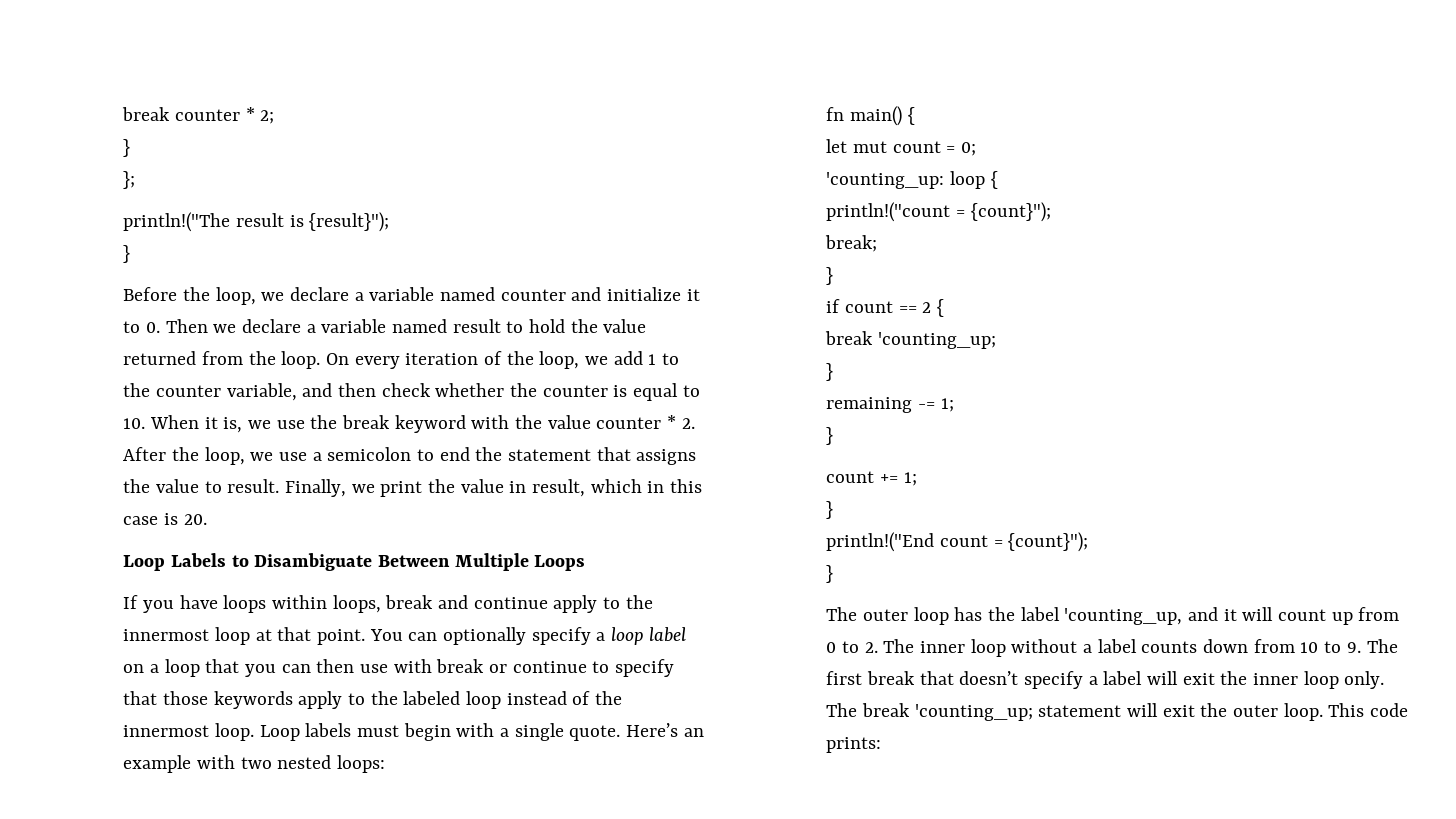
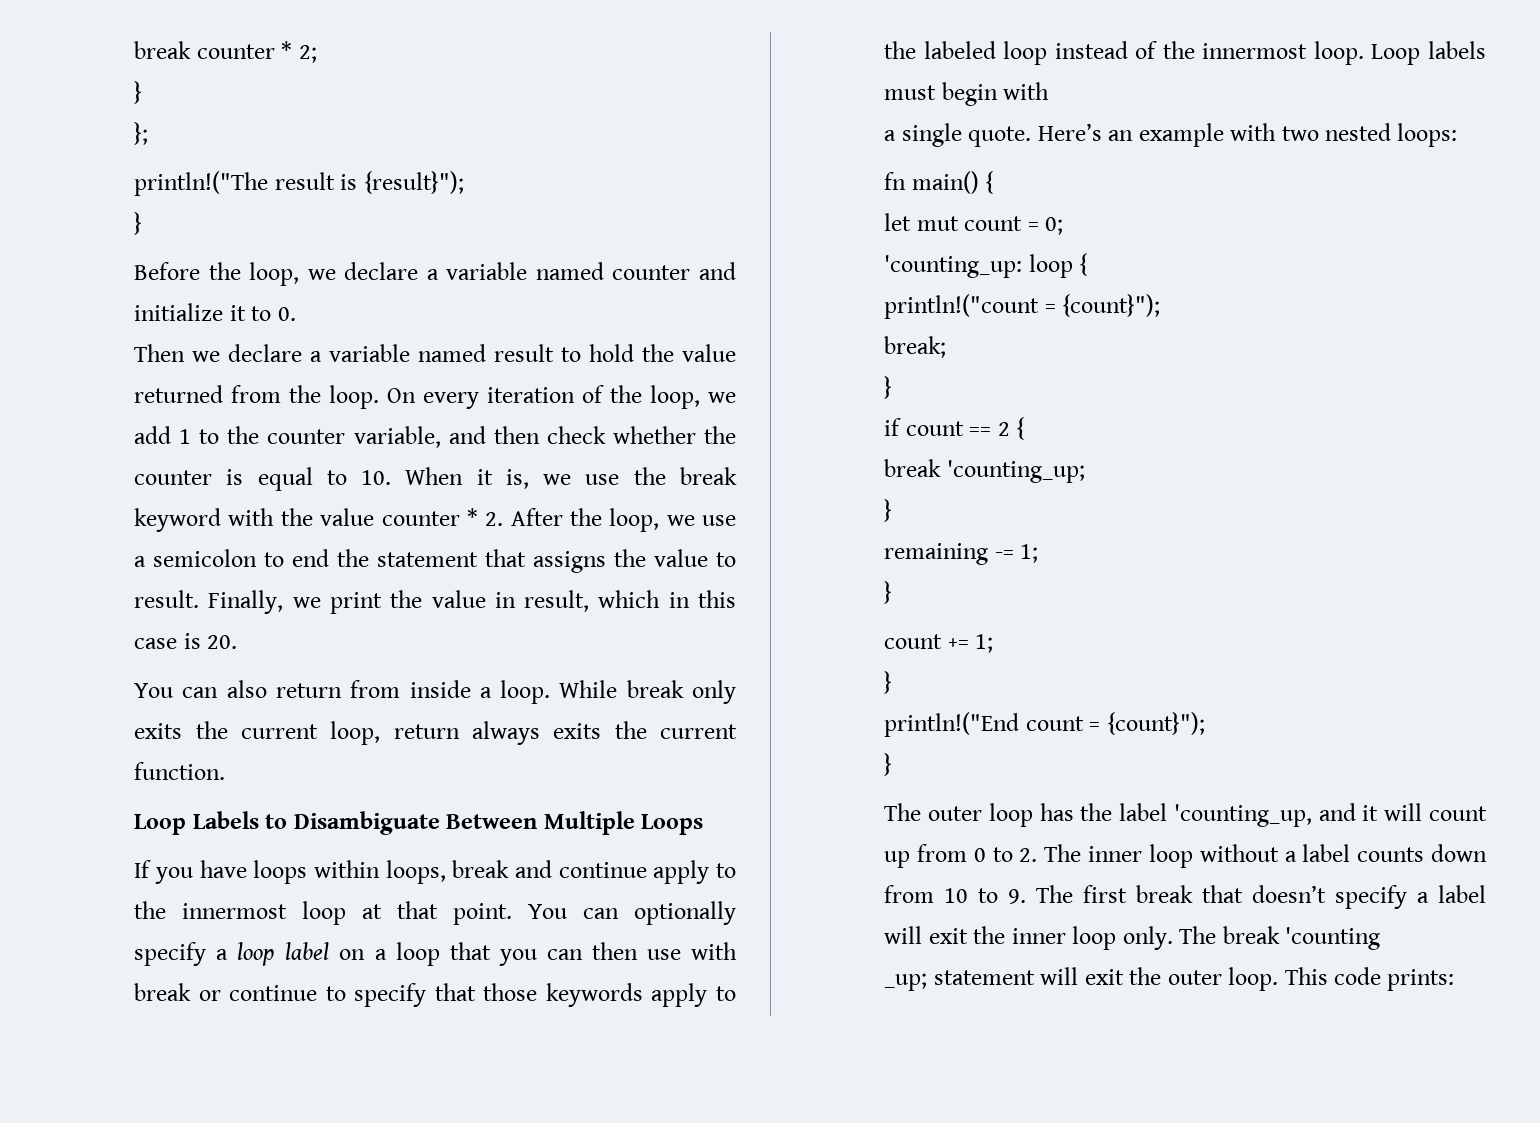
(161, 327) none -> (296, 314) //
(207, 519) none -> [134,680,736,704] [134,721,737,745] [134,762,226,780] // You can also return from inside a loop. While break only exits the current loop, return always exits the current function.
(495, 730) none -> (1050, 91) //
[914,704,1033,721] 'counting_up; -> [1284,927,1380,950] [884,973,928,991] 'counting // _up;

